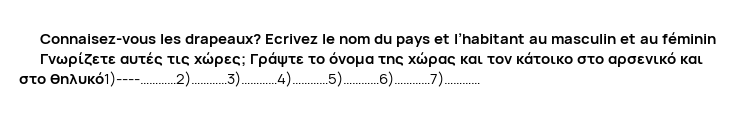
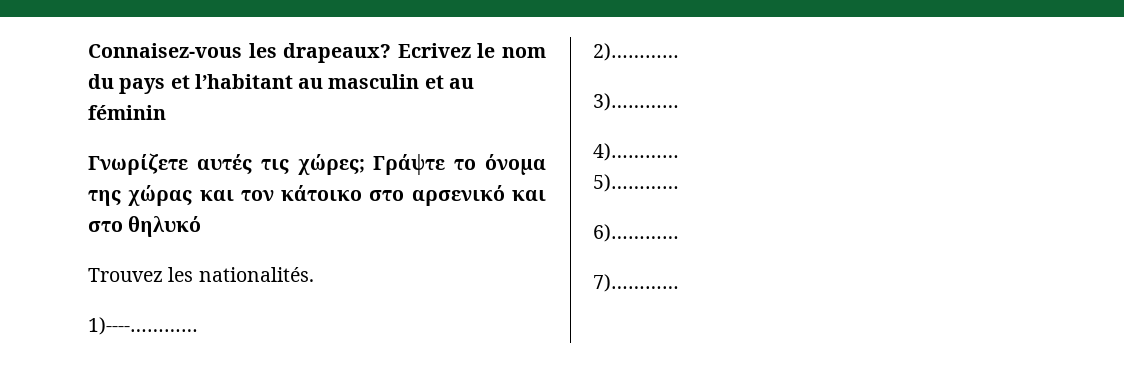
[50,71,481,87] θηλυκό1)----…………2)…………3)…………4)…………5)…………6)…………7)………… -> [128,216,202,237] [88,267,314,282] [88,317,198,335] [593,43,679,61] [593,93,679,111] [593,143,679,161] [593,174,679,192] [593,224,679,242] [593,274,679,292] θηλυκό // Trouvez les nationalités. // 1)----………… // 2)………… // 3)………… // 4)………… // 5)………… // 6)………… // 7)…………

